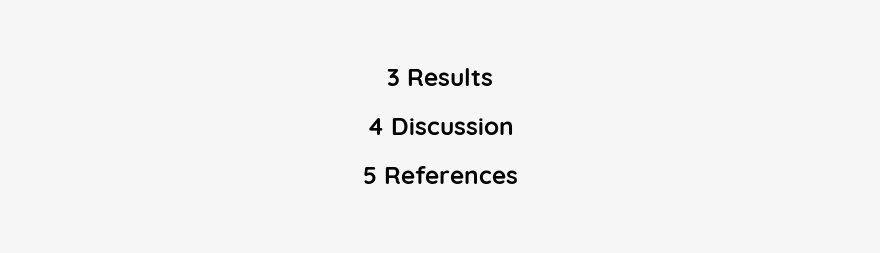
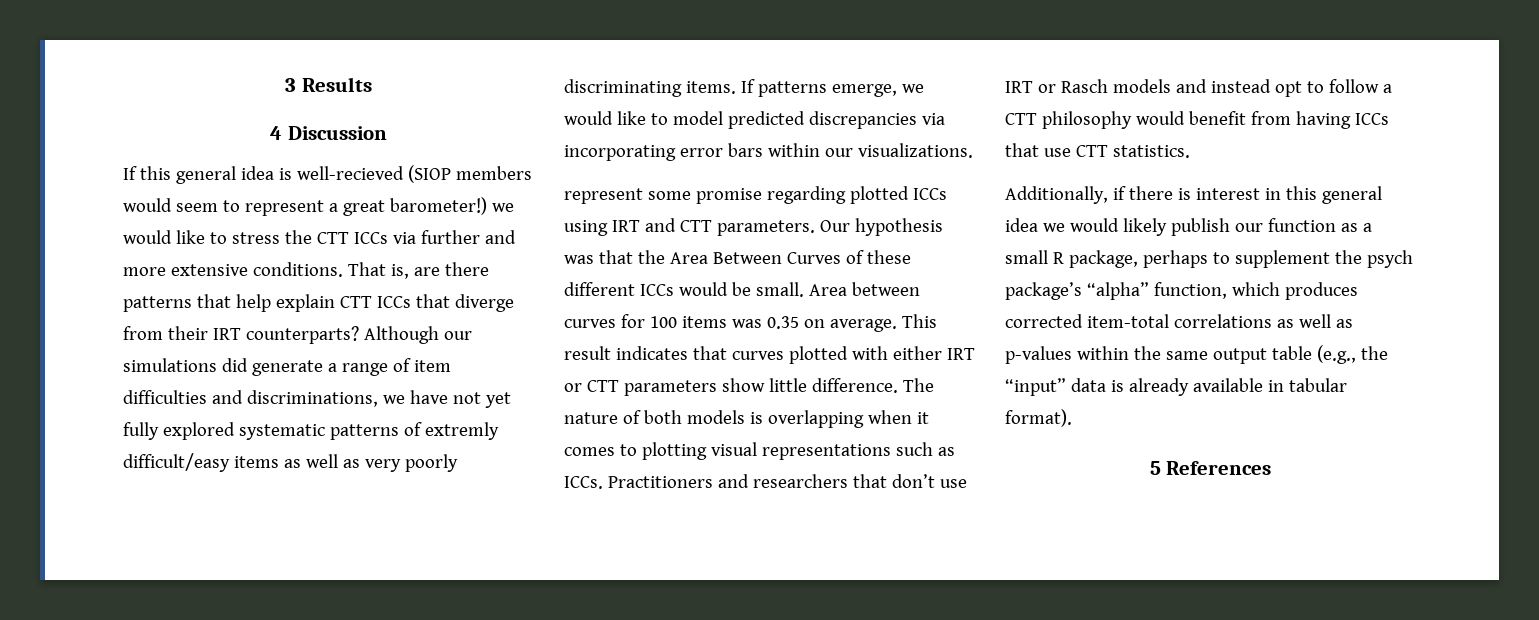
(514, 126) none -> [123,165,532,184] [123,197,514,216] [123,230,516,244] [123,262,489,279] [123,294,514,312] [123,326,472,344] [123,358,451,376] [123,390,511,408] [123,422,499,440] [123,453,458,472] [564,79,924,97] [564,111,945,129] [564,143,973,161] [564,186,947,204] [564,218,943,236] [564,250,911,264] [564,282,920,297] [564,314,937,332] [564,346,975,364] [564,378,934,396] [564,410,929,428] [564,442,955,460] [564,474,967,489] [1005,79,1392,97] [1005,111,1389,129] [1005,143,1190,158] [1005,186,1382,204] [1005,218,1372,236] [1005,250,1413,268] [1005,282,1358,300] [1005,314,1353,328] [1005,345,1388,364] [1005,378,1347,396] [1005,409,1072,427] // If this general idea is well-recieved (SIOP members would seem to represent a great barometer!) we would like to stress the CTT ICCs via further and more extensive conditions. That is, are there patterns that help explain CTT ICCs that diverge from their IRT counterparts? Although our simulations did generate a range of item difficulties and discriminations, we have not yet fully explored systematic patterns of extremly difficult/easy items as well as very poorly discriminating items. If patterns emerge, we would like to model predicted discrepancies via incorporating error bars within our visualizations. // represent some promise regarding plotted ICCs using IRT and CTT parameters. Our hypothesis was that the Area Between Curves of these different ICCs would be small. Area between curves for 100 items was 0.35 on average. This result indicates that curves plotted with either IRT or CTT parameters show little difference. The nature of both models is overlapping when it comes to plotting visual representations such as ICCs. Practitioners and researchers that don’t use IRT or Rasch models and instead opt to follow a CTT philosophy would benefit from having ICCs that use CTT statistics. // Additionally, if there is interest in this general idea we would likely publish our function as a small R package, perhaps to supplement the psych package’s “alpha” function, which produces corrected item-total correlations as well as p-values within the same output table (e.g., the “input” data is already available in tabular format).

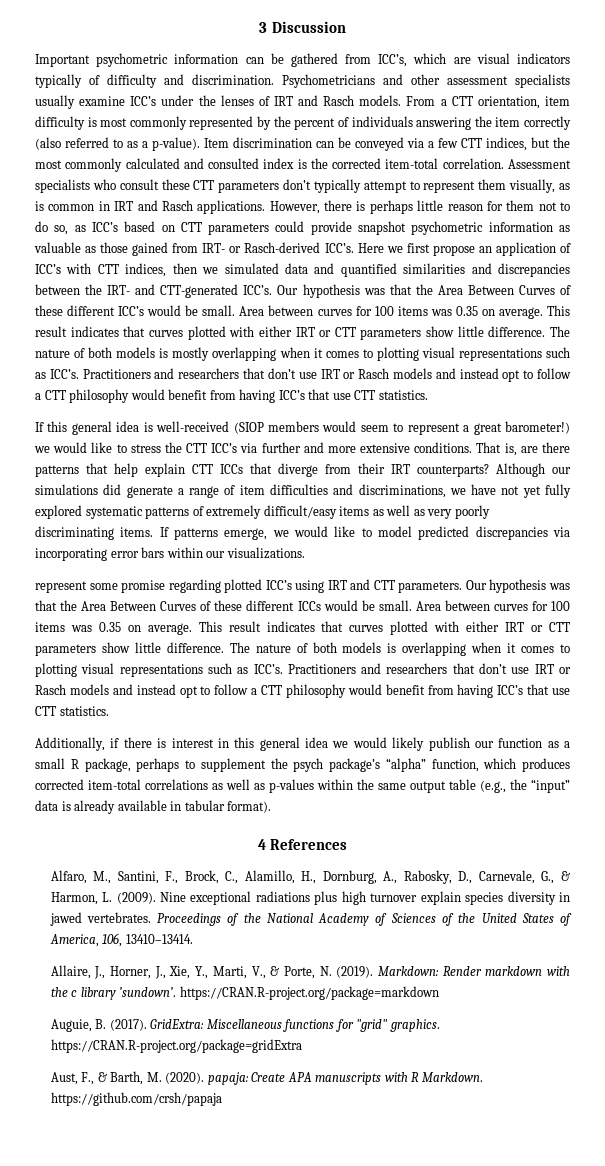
[301,77,372,92] [270,126,387,140] Results // 4 Discussion -> [271,21,346,33] [35,53,570,67] [35,74,570,88] [35,95,570,109] [35,116,572,130] [35,137,570,151] [35,158,571,172] [35,179,570,193] [35,200,570,214] [35,221,571,235] [34,242,571,256] [35,263,570,277] [35,284,571,298] [35,305,570,319] [35,326,571,340] [35,347,570,361] [35,368,571,382] [35,389,428,403] Discussion // Important psychometric information can be gathered from ICC’s, which are visual indicators typically of difficulty and discrimination. Psychometricians and other assessment specialists usually examine ICC’s under the lenses of IRT and Rasch models. From a CTT orientation, item difficulty is most commonly represented by the percent of individuals answering the item correctly (also referred to as a p-value). Item discrimination can be conveyed via a few CTT indices, but the most commonly calculated and consulted index is the corrected item-total correlation. Assessment specialists who consult these CTT parameters don’t typically attempt to represent them visually, as is common in IRT and Rasch applications. However, there is perhaps little reason for them not to do so, as ICC’s based on CTT parameters could provide snapshot psychometric information as valuable as those gained from IRT- or Rasch-derived ICC’s. Here we first propose an application of ICC’s with CTT indices, then we simulated data and quantified similarities and discrepancies between the IRT- and CTT-generated ICC’s. Our hypothesis was that the Area Between Curves of these different ICC’s would be small. Area between curves for 100 items was 0.35 on average. This result indicates that curves plotted with either IRT or CTT parameters show little difference. The nature of both models is mostly overlapping when it comes to plotting visual representations such as ICC’s. Practitioners and researchers that don’t use IRT or Rasch models and instead opt to follow a CTT philosophy would benefit from having ICC’s that use CTT statistics.
[296,166,404,180] well-recieved -> [156,421,230,432] well-received
[353,232,388,244] ICCs -> [211,443,238,453] ICC’s
[424,422,499,440] extremly -> [206,505,262,519] extremely
[912,188,947,200] ICCs -> [265,580,292,590] ICC’s
[564,476,603,489] ICCs. -> [253,664,283,674] ICC’s.
[1354,113,1389,125] ICCs -> [497,685,524,695] ICC’s
[1149,461,1161,475] 5 -> [257,839,266,850] 4
(1272, 468) none -> [50,870,570,884] [50,891,570,905] [49,912,572,926] [49,933,193,947] [50,965,570,979] [50,986,439,1000] [50,1019,440,1032] [50,1039,302,1053] [50,1071,483,1085] [50,1092,222,1106] // Alfaro, M., Santini, F., Brock, C., Alamillo, H., Dornburg, A., Rabosky, D., Carnevale, G., & Harmon, L. (2009). Nine exceptional radiations plus high turnover explain species diversity in jawed vertebrates. Proceedings of the National Academy of Sciences of the United States of America, 106, 13410–13414. // Allaire, J., Horner, J., Xie, Y., Marti, V., & Porte, N. (2019). Markdown: Render markdown with the c library ’sundown’. https://CRAN.R-project.org/package=markdown // Auguie, B. (2017). GridExtra: Miscellaneous functions for "grid" graphics. https://CRAN.R-project.org/package=gridExtra // Aust, F., & Barth, M. (2020). papaja: Create APA manuscripts with R Markdown. https://github.com/crsh/papaja

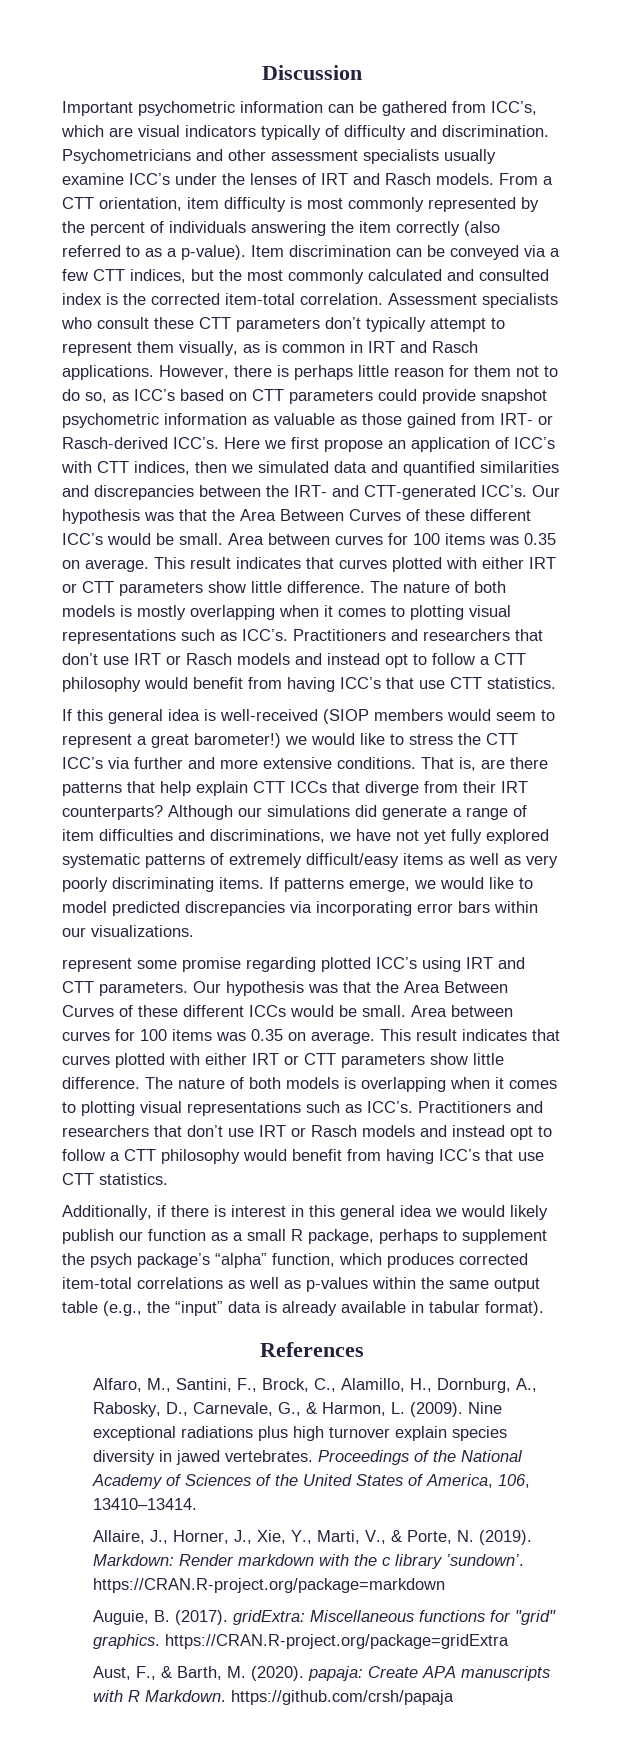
[259,22,268,33] 3 -> (261, 72) none
[257,839,266,850] 4 -> (544, 1308) none
[150,1019,205,1029] GridExtra: -> [232,1610,305,1625] gridExtra:

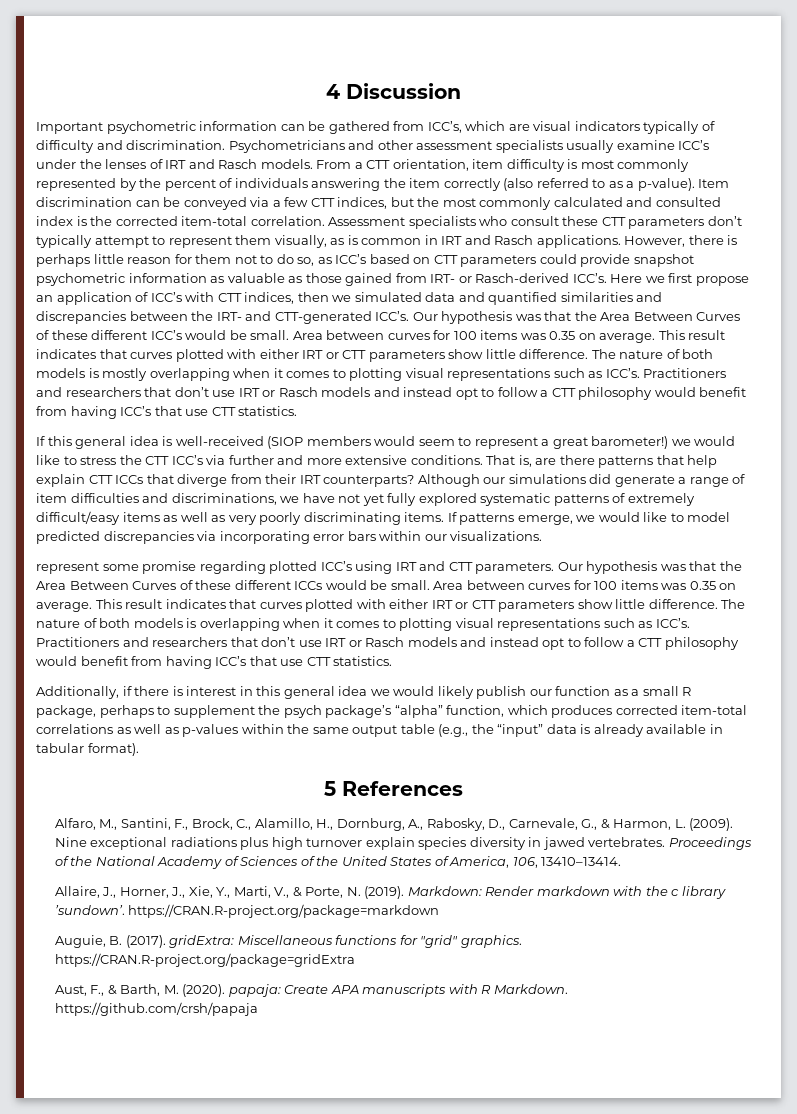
(261, 72) none -> [326,84,340,99] 4
(544, 1308) none -> [324,781,336,796] 5

